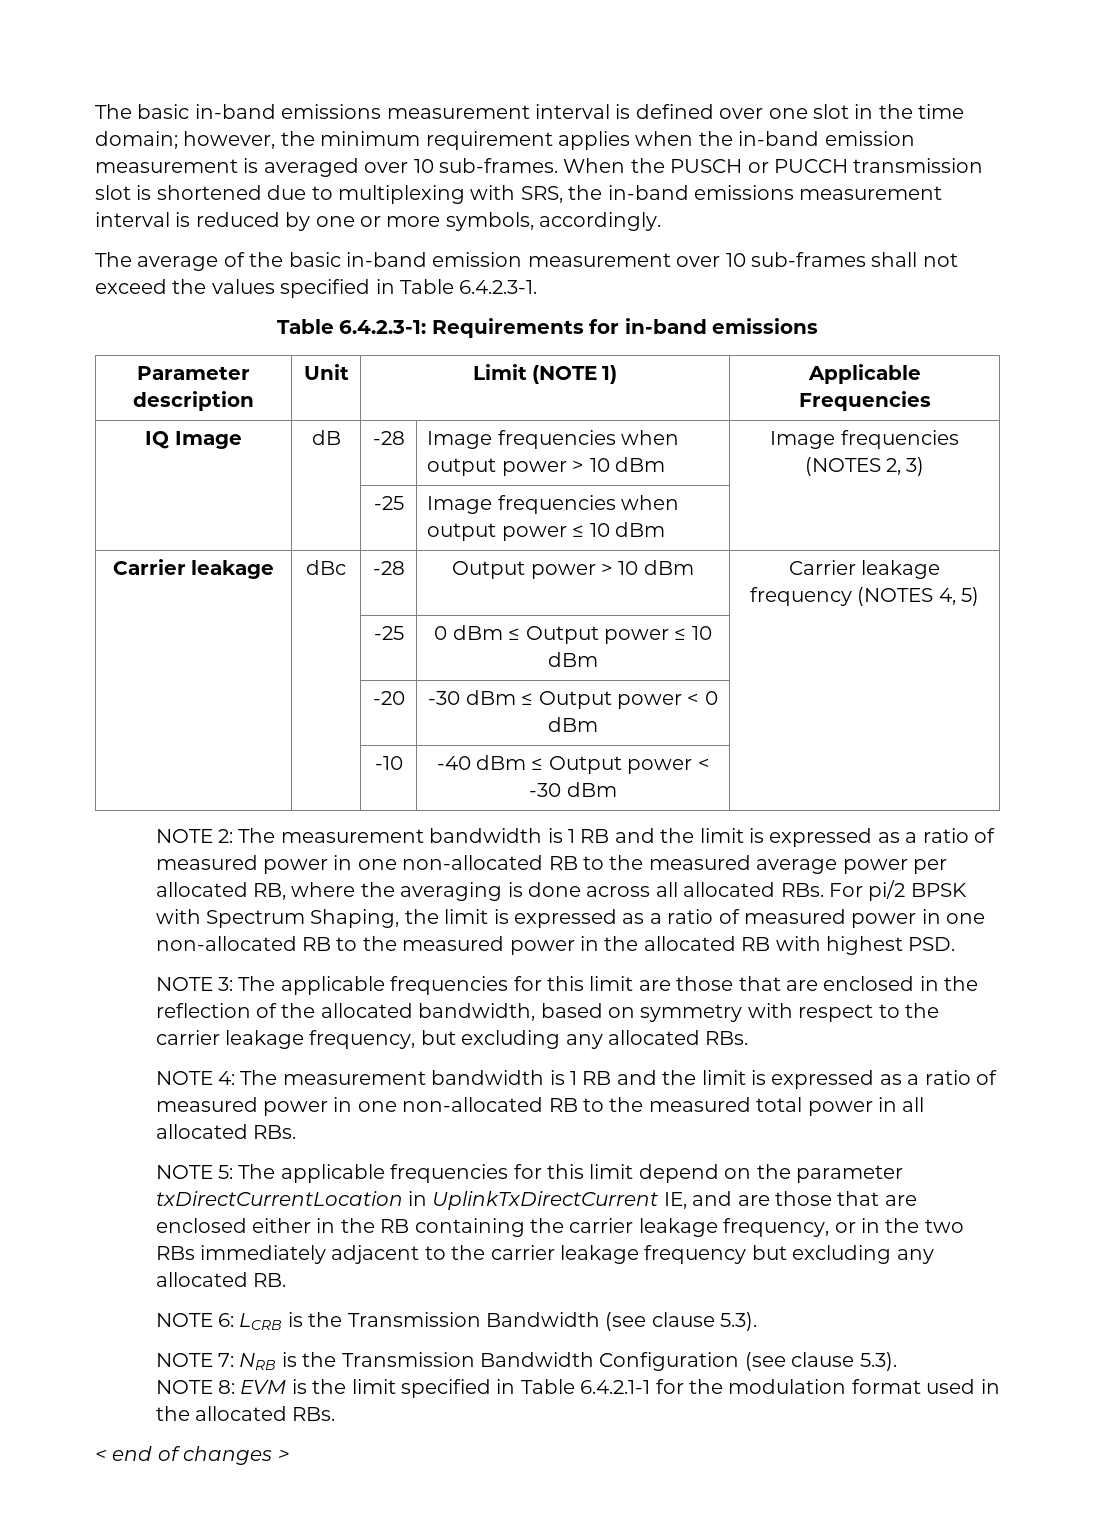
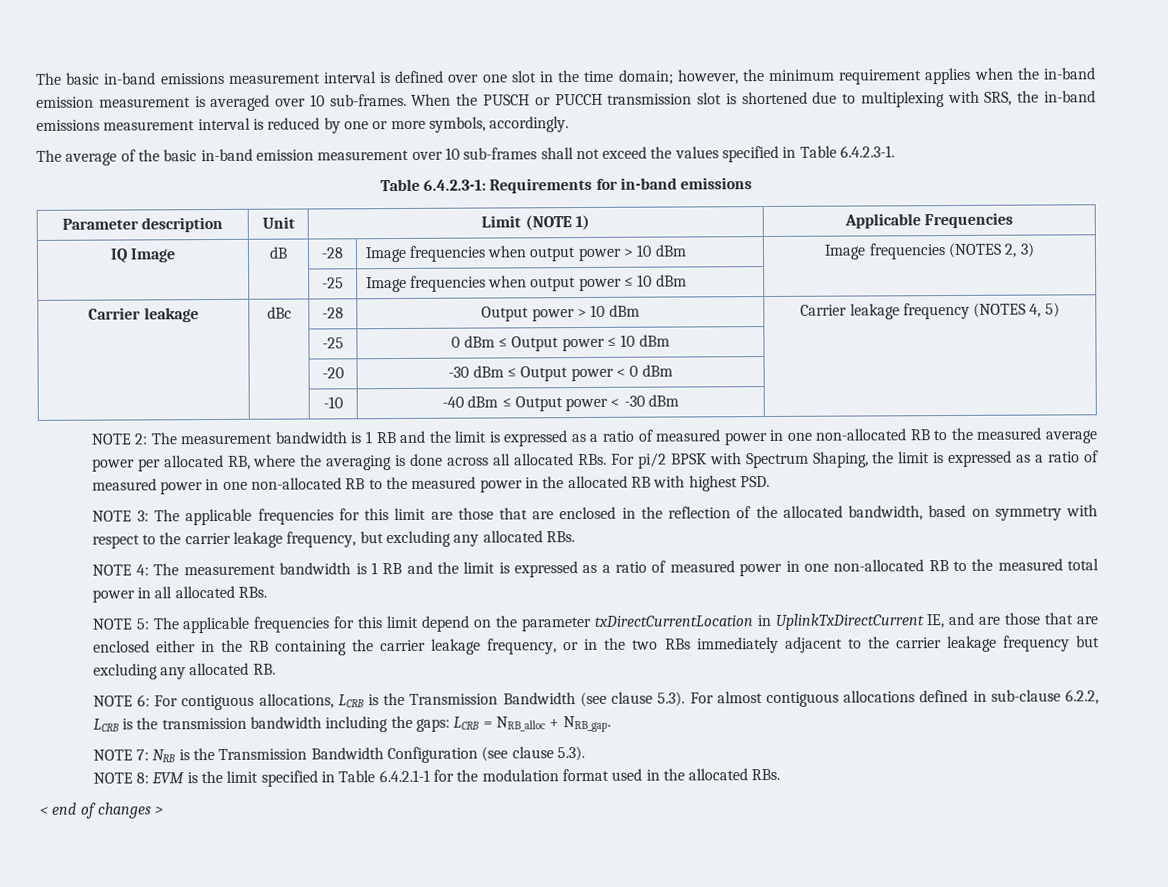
(234, 1320) none -> [154,693,334,711] For contiguous allocations,
(758, 1321) none -> [689,689,1099,708] [92,715,611,733] For almost contiguous allocations defined in sub-clause 6.2.2, LCRB is the transmission bandwidth including the gaps: LCRB = NRB_alloc + NRB_gap.

